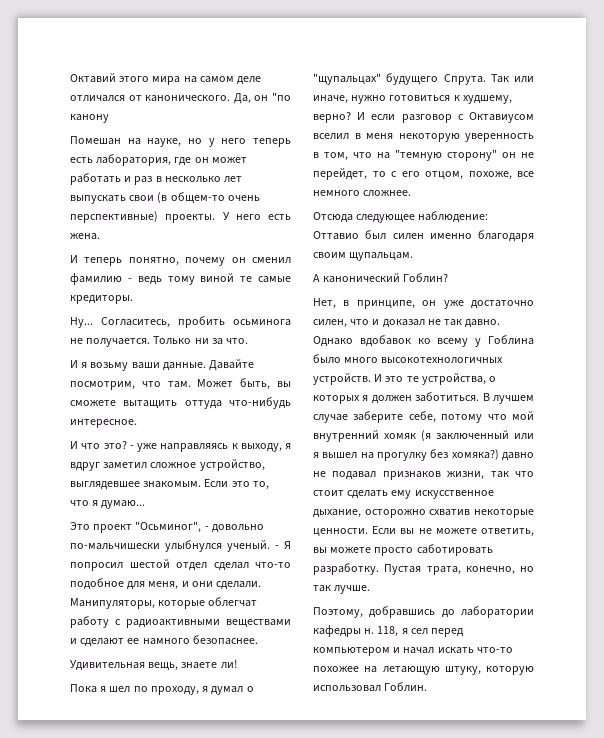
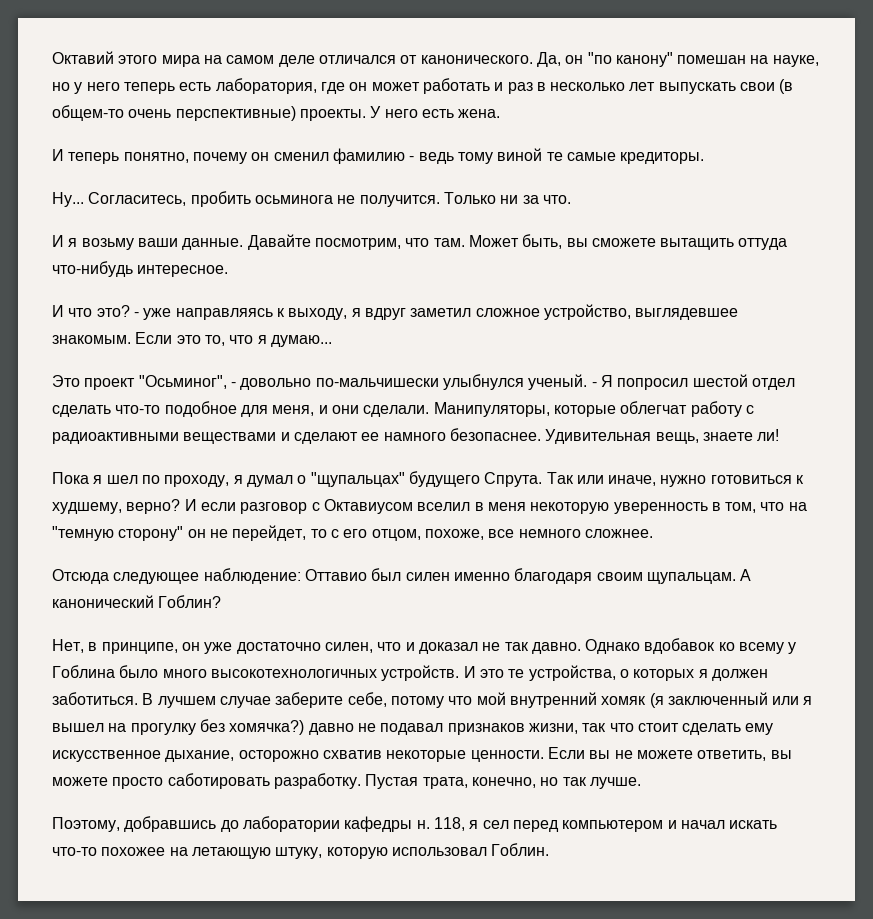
[70,114,109,123] [70,136,121,145] канону // Помешан -> [615,52,747,67] канону" помешан
[86,338,151,347] получается. -> [359,195,440,207] получится.
[213,562,249,571] сделал -> [52,405,111,417] сделать
(258, 640) // -> (541, 434) none
(414, 256) // -> (736, 578) none
[451,449,499,460] хомяка?) -> [229,720,305,735] хомячка?)

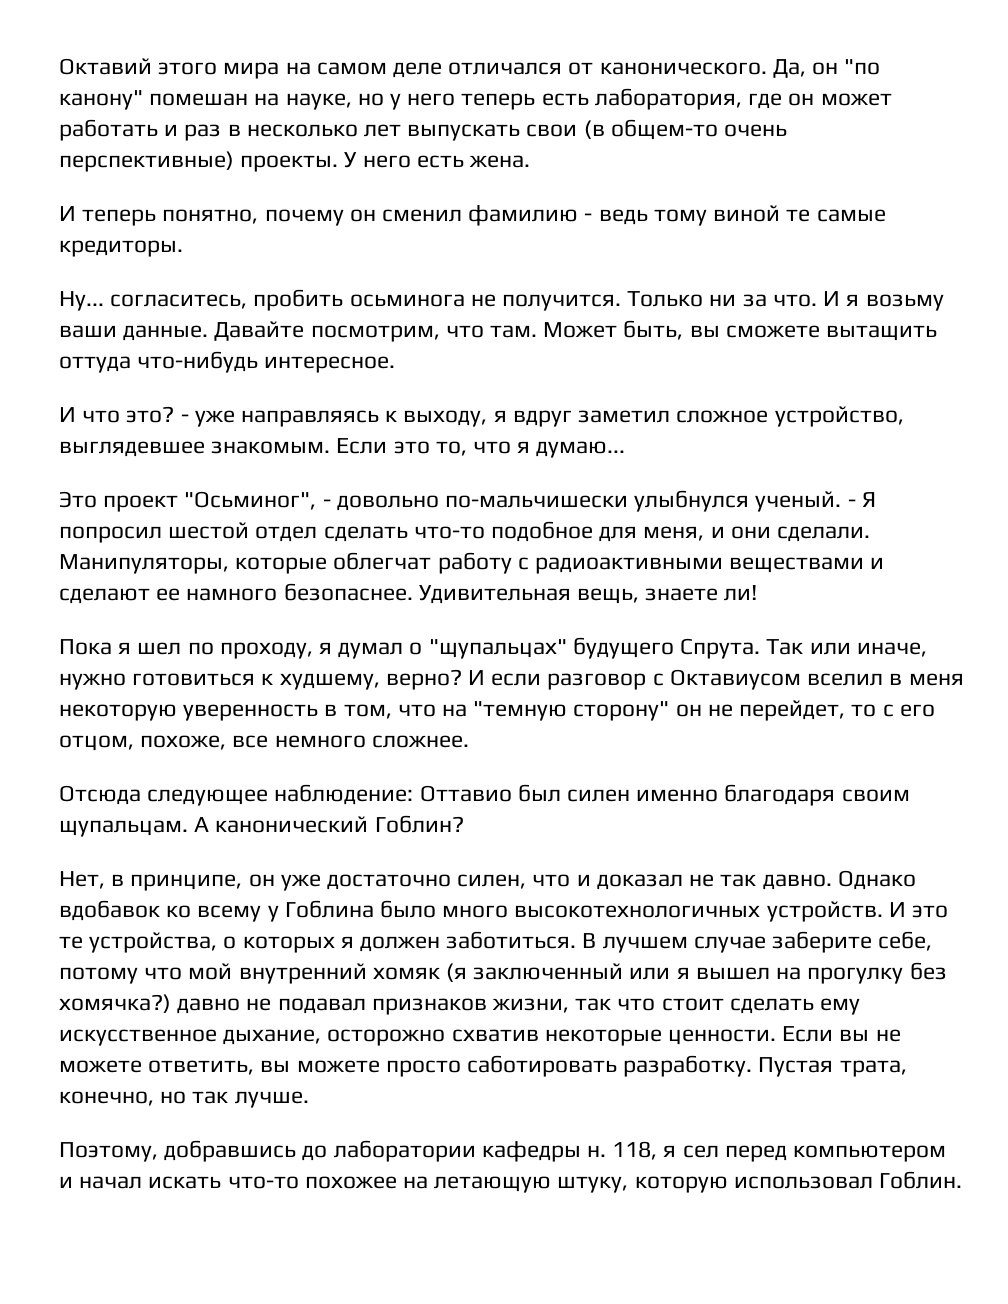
[88,192,187,206] Согласитесь, -> [110,294,248,309] согласитесь,
(571, 199) // -> (817, 300) none

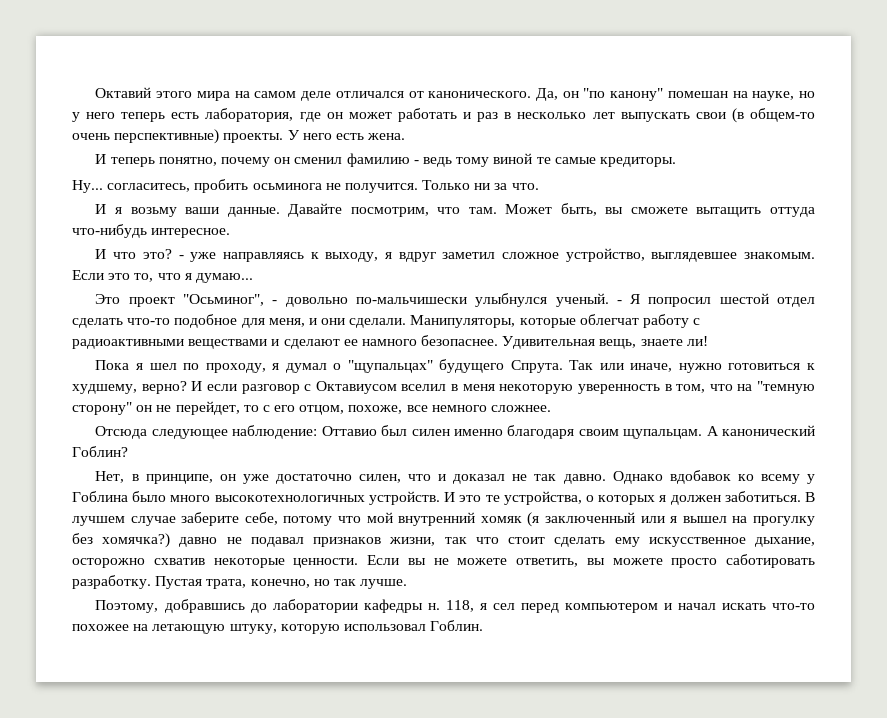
(817, 300) none -> (539, 186) //

